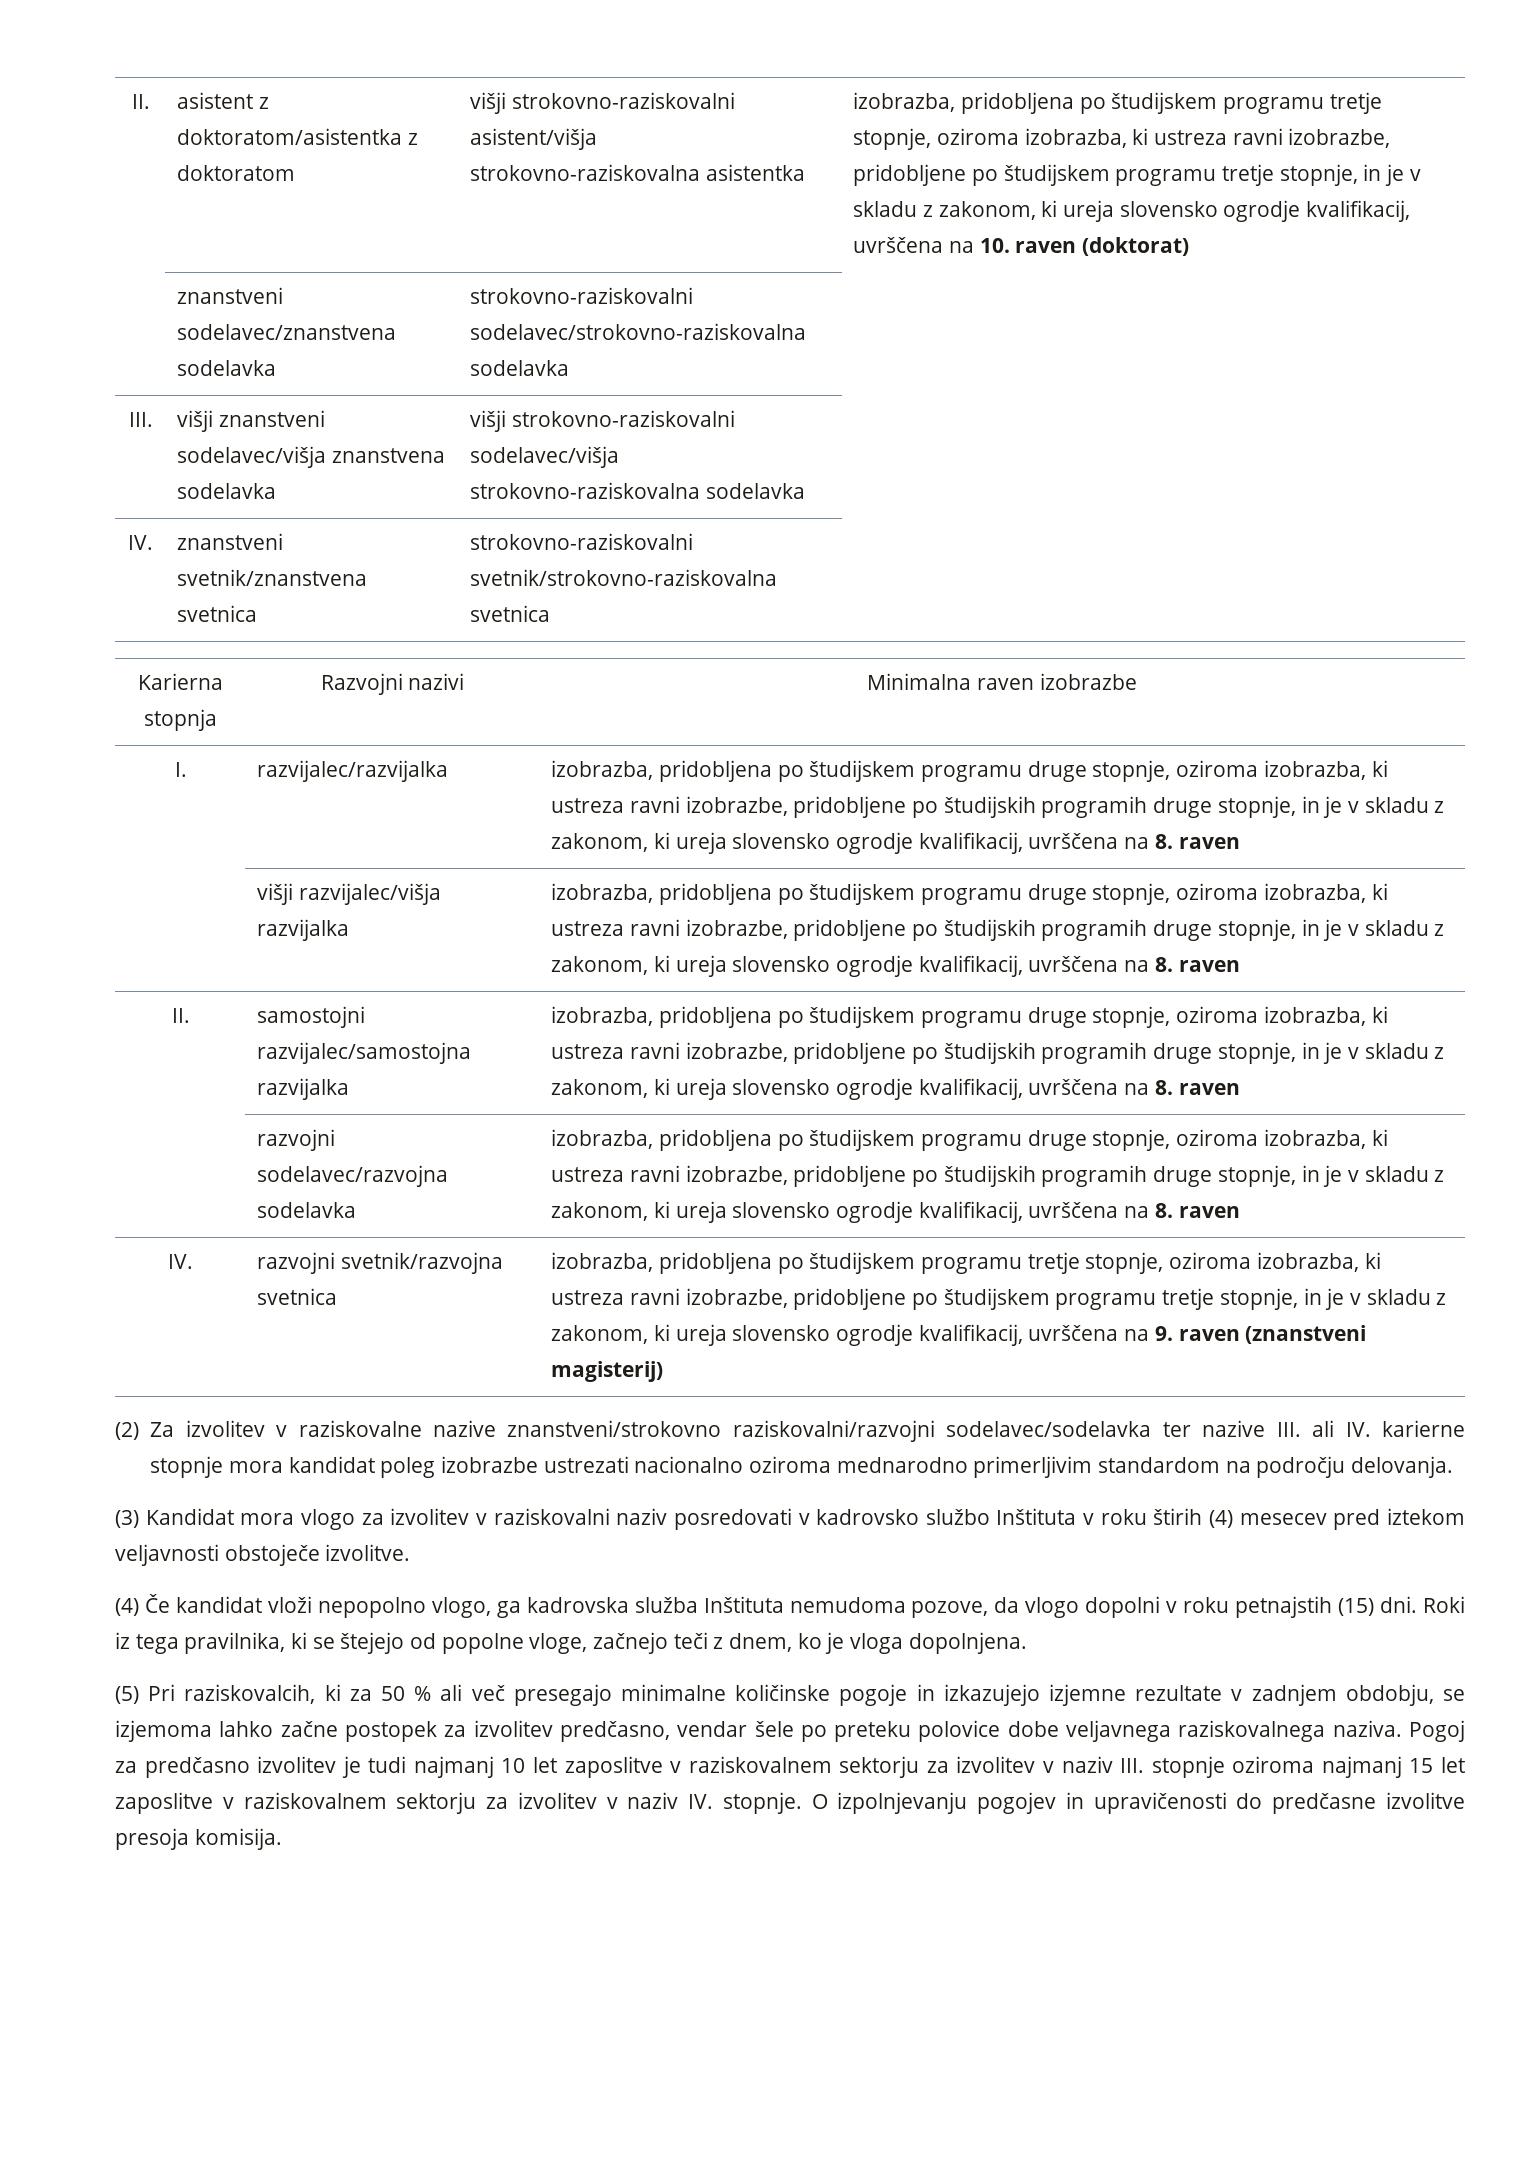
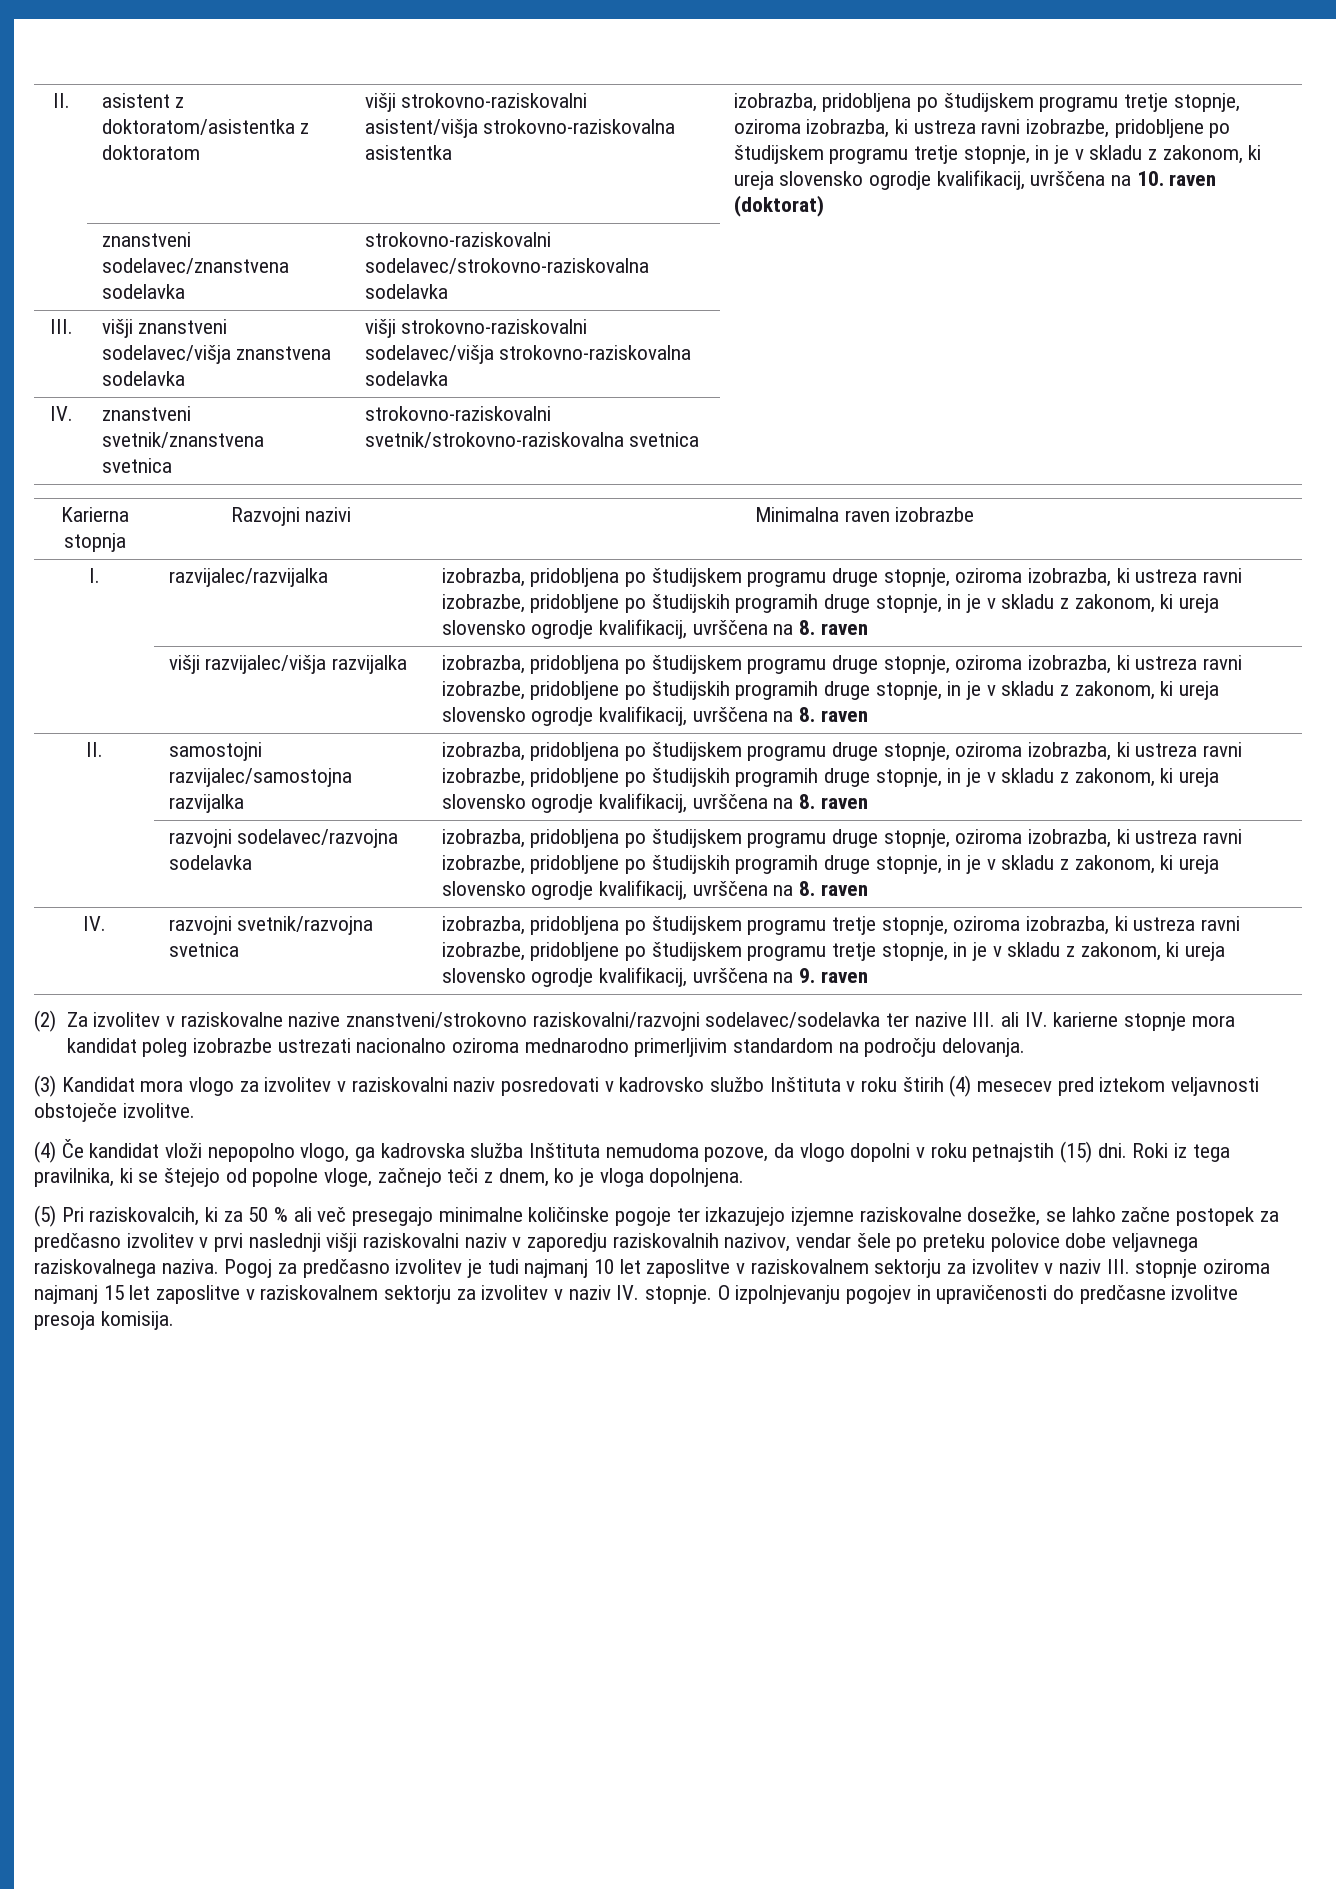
[1245,1325,1367,1344] [551,1361,664,1382] (znanstveni magisterij) -> (868, 977) none
[916,1684,935,1701] in -> [676,1208,700,1222] ter
[1135,1684,1466,1706] [115,1720,670,1742] rezultate v zadnjem obdobju, se izjemoma lahko začne postopek za izvolitev predčasno, -> [859,1207,1279,1226] [34,1233,791,1252] raziskovalne dosežke, se lahko začne postopek za predčasno izvolitev v prvi naslednji višji raziskovalni naziv v zaporedju raziskovalnih nazivov,

